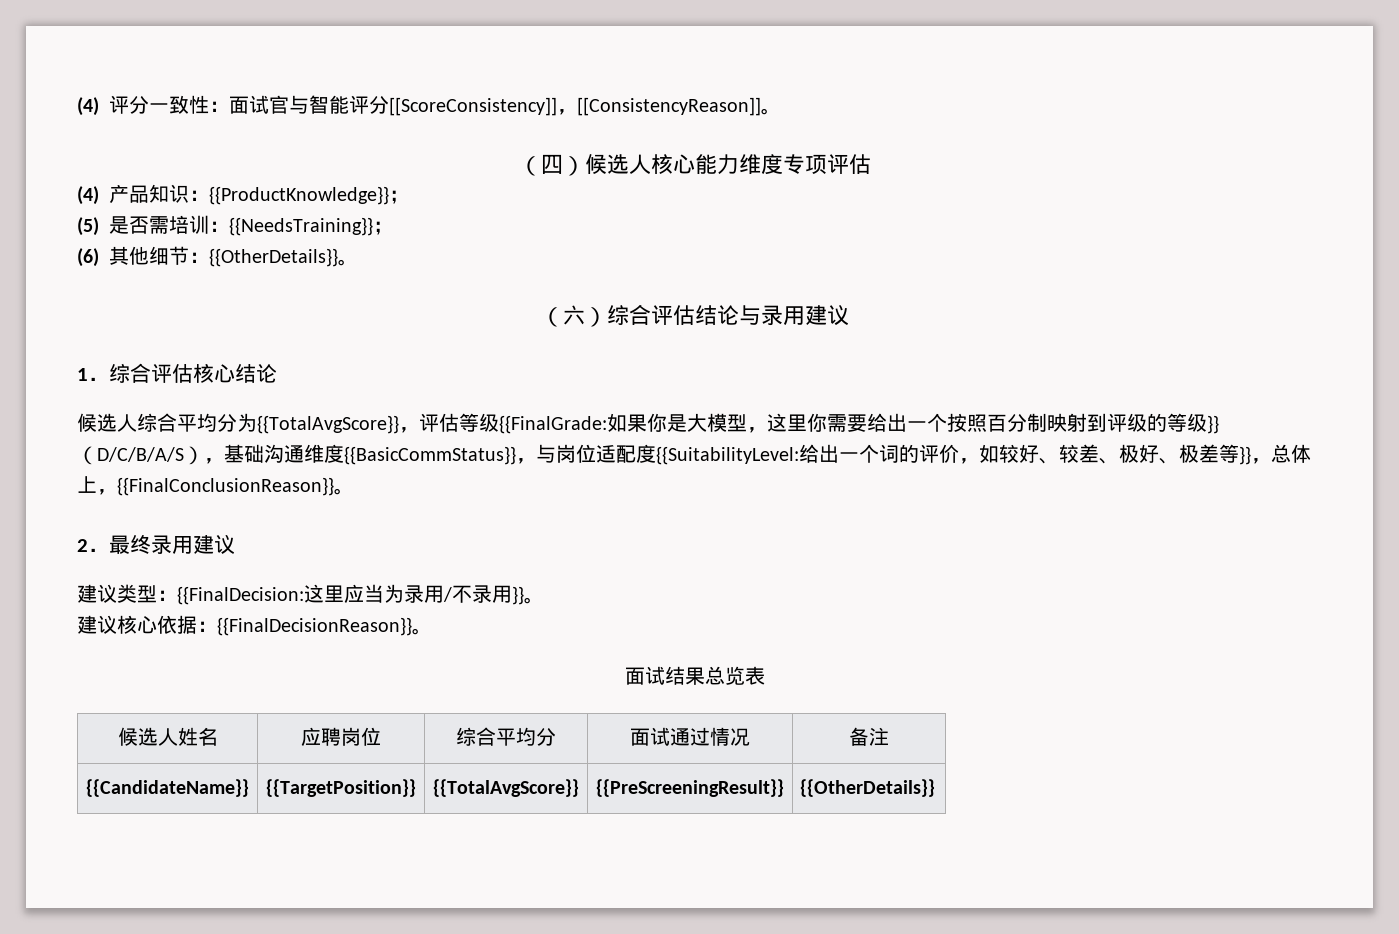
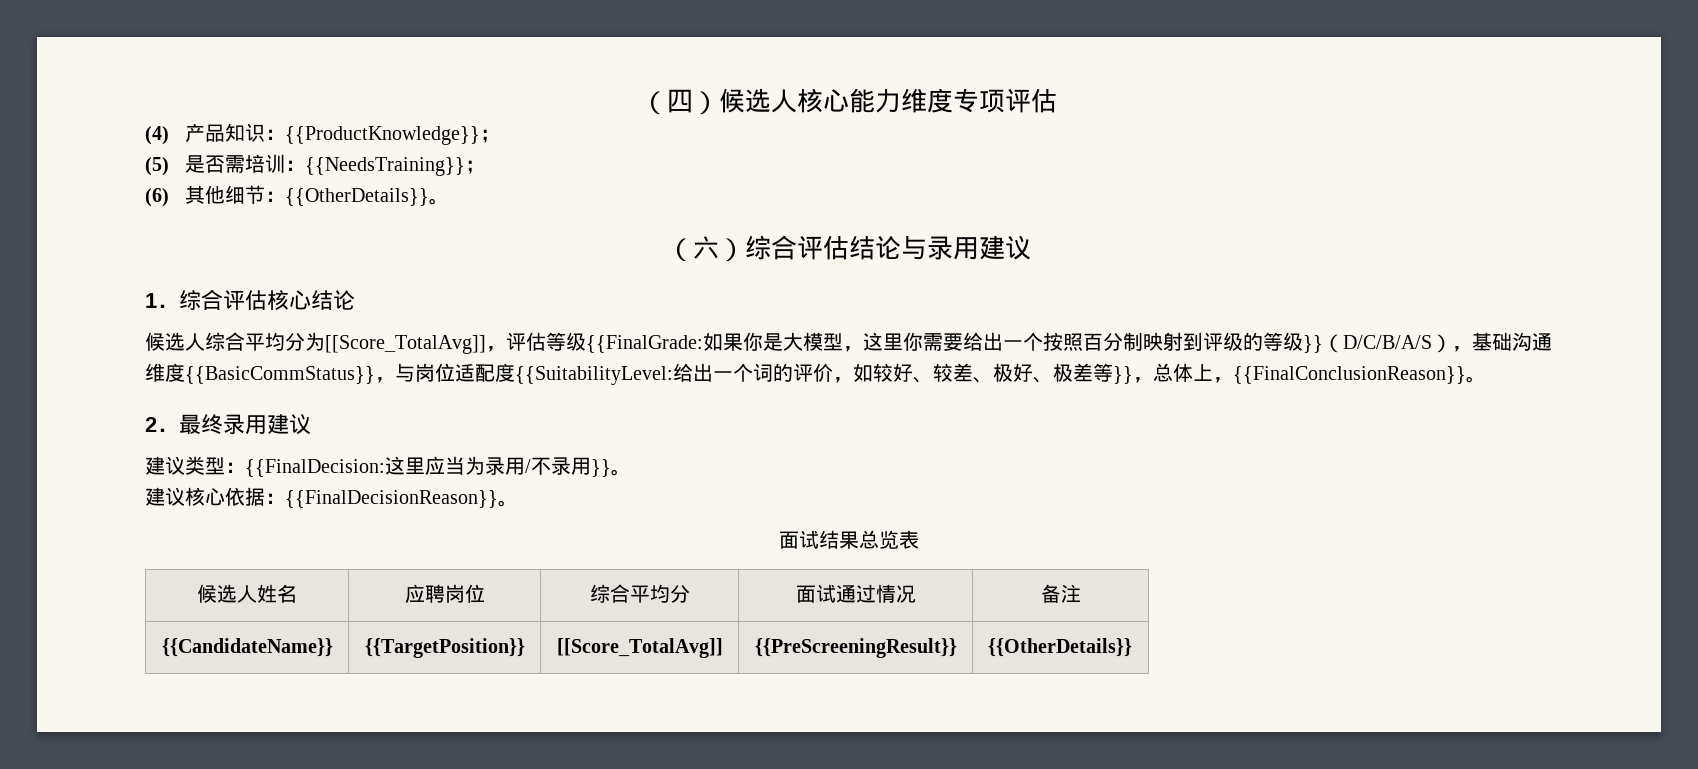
[77,95,781,116] (4)评分一致性：面试官与智能评分[[ScoreConsistency]]，[[ConsistencyReason]]。 // -> (641, 103) none
[257,415,399,434] {{TotalAvgScore}} -> [325,335,486,354] [[Score_TotalAvg]]
[433,779,579,797] {{TotalAvgScore}} -> [556,638,723,658] [[Score_TotalAvg]]

